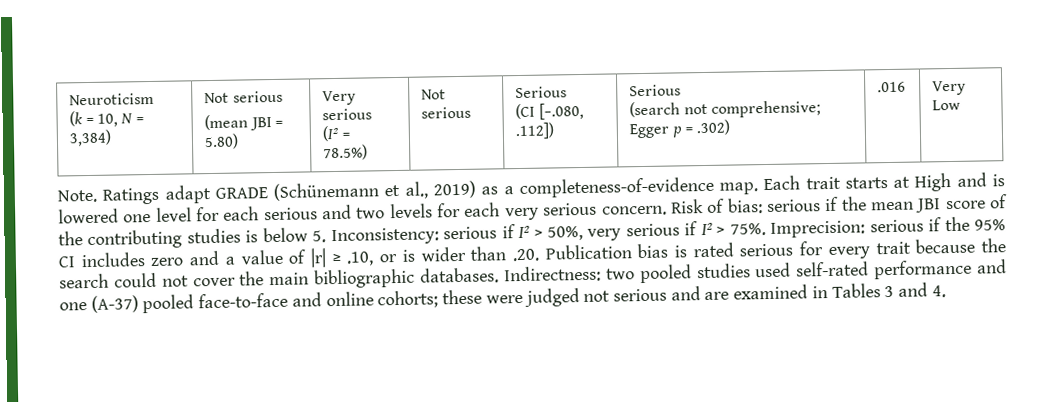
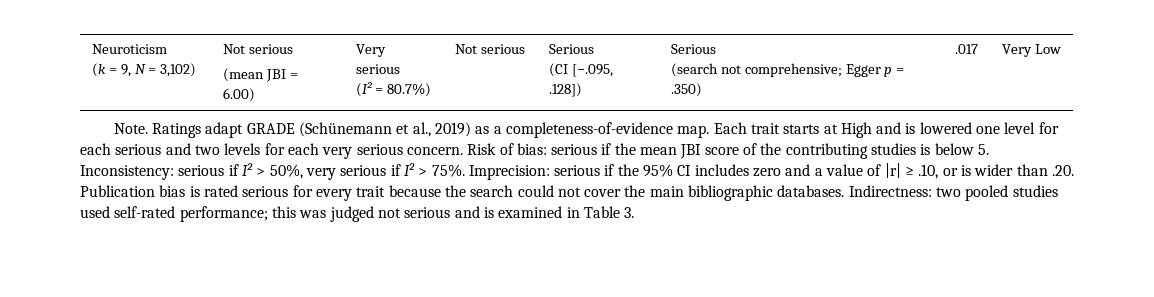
[96,113,118,127] 10, -> [120,64,131,77] 9,
[69,129,113,147] 3,384) -> [160,63,197,77] 3,102)
[204,133,240,150] 5.80) -> [222,88,255,102] 6.00)
[323,144,369,161] 78.5%) -> [386,83,431,97] 80.7%)
[538,102,584,120] [515,122,555,140] [−.080, .112]) -> [571,64,613,77] [548,83,582,97] [−.095, .128])
[696,119,731,136] [877,81,907,93] .302) | .016 -> [670,83,702,97] [954,44,978,54] .350) | .017
[874,259,1008,280] [59,289,523,314] performance and one (A-37) pooled face-to-face and online cohorts; these were -> [179,206,327,222] performance; this was
[704,291,730,301] are -> [483,207,494,218] is
[831,282,946,298] Tables 3 and 4. -> [583,206,635,218] Table 3.

